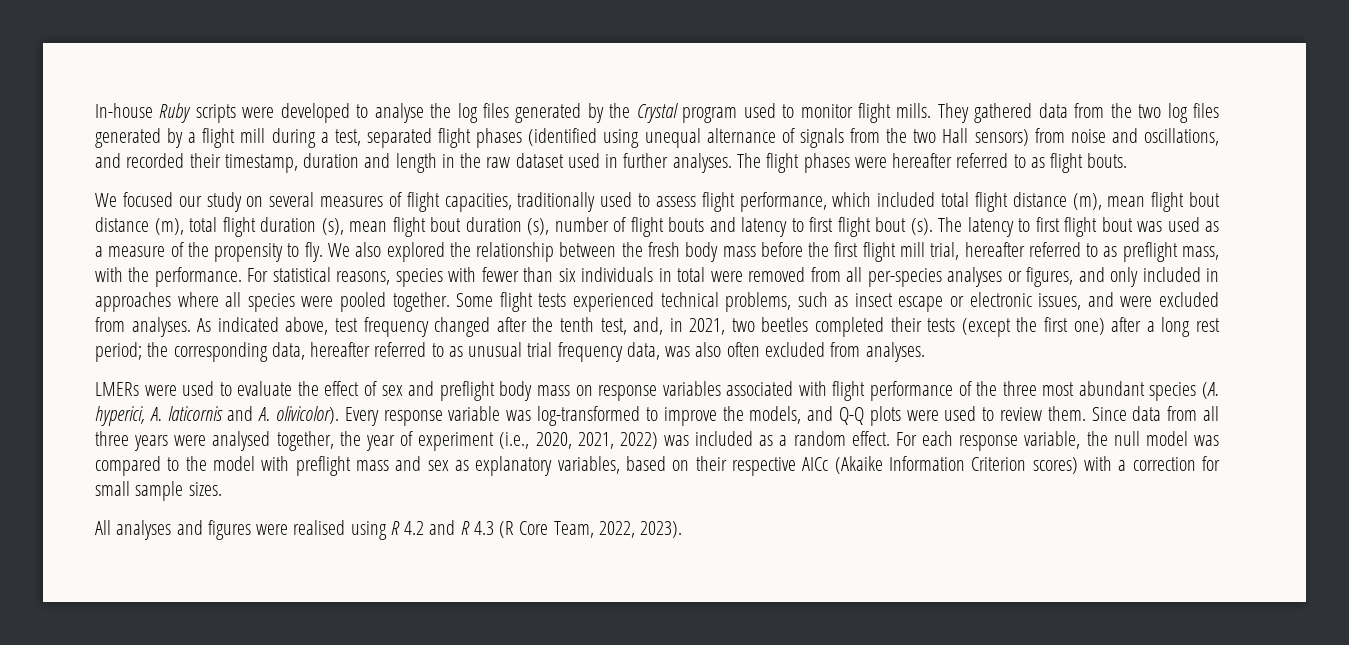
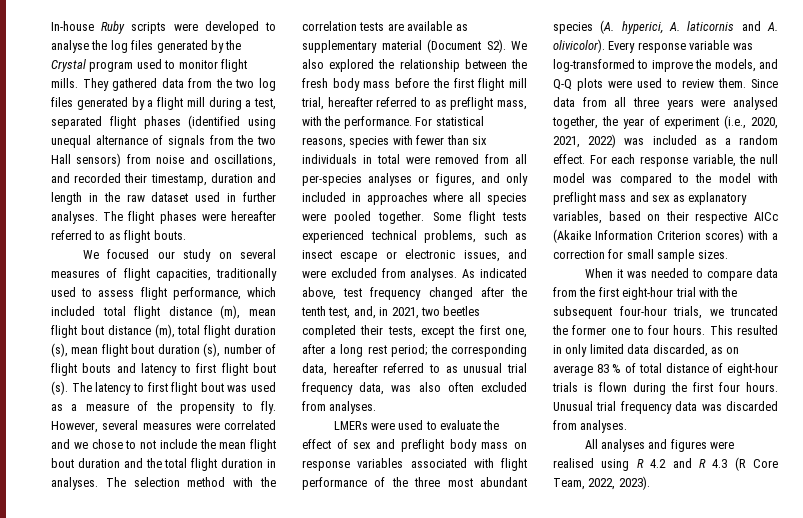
(323, 252) none -> [51,420,276,433] [51,439,276,452] [51,458,276,471] [51,477,276,490] [302,21,468,31] [302,39,506,53] However, several measures were correlated and we chose to not include the mean flight bout duration and the total flight duration in analyses. The selection method with the correlation tests are available as supplementary material (Document S2).
[927,317,1105,337] tests (except the first one) -> [387,325,527,338] tests, except the first one,
(222, 489) none -> [584,268,778,281] [553,287,738,300] [553,306,778,319] [552,325,778,335] [553,344,740,357] [553,363,778,376] [552,382,778,395] [553,401,778,414] [553,420,628,433] // When it was needed to compare data from the first eight-hour trial with the subsequent four-hour trials, we truncated the former one to four hours. This resulted in only limited data discarded, as on average 83 % of total distance of eight-hour trials is flown during the first four hours. Unusual trial frequency data was discarded from analyses.

